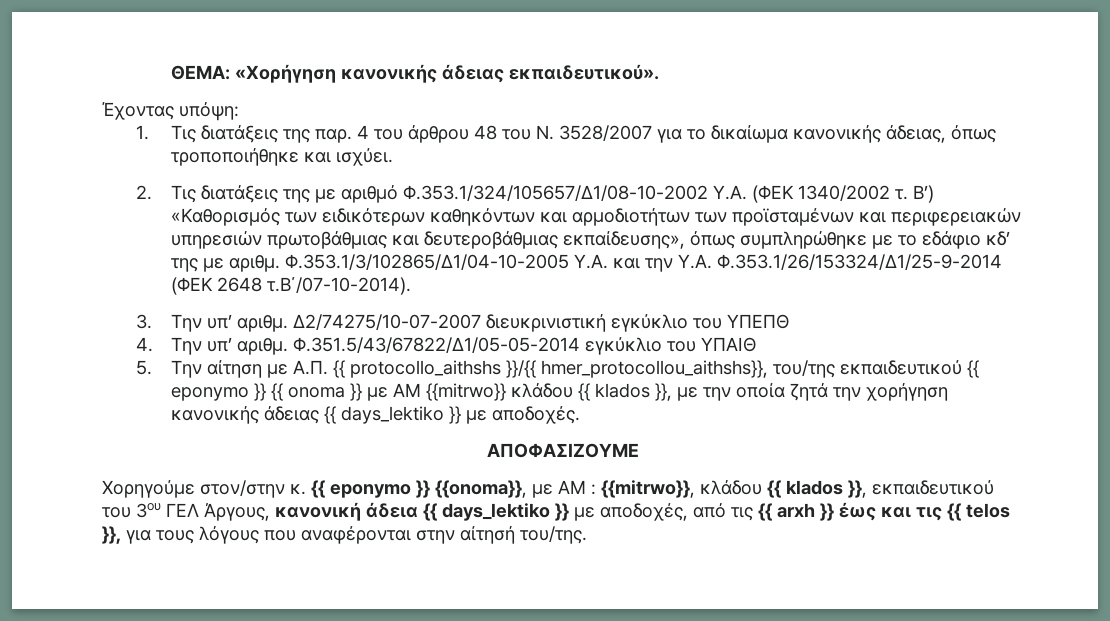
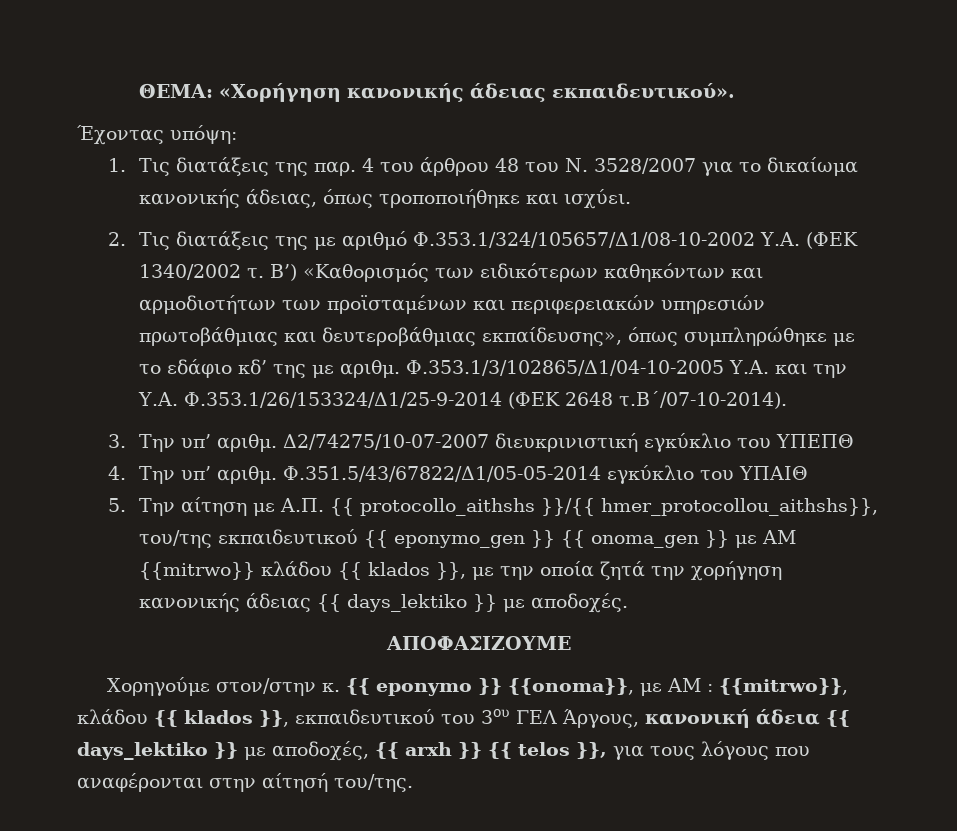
[170,383,345,401] eponymo }} {{ onoma -> [394,530,700,548] eponymo_gen }} {{ onoma_gen
[693,503,753,521] από τις -> (369, 751) none
[839,502,942,521] έως και τις -> (482, 750) none

